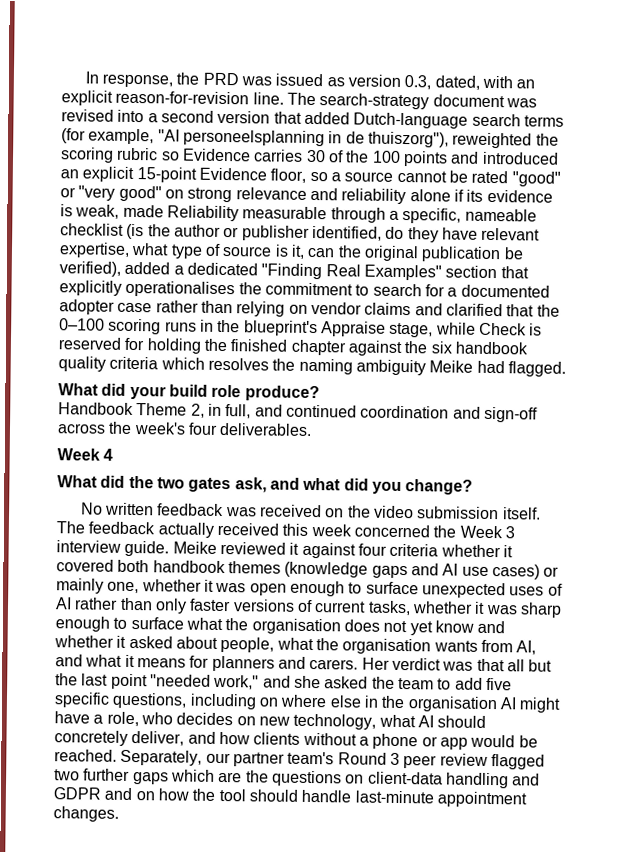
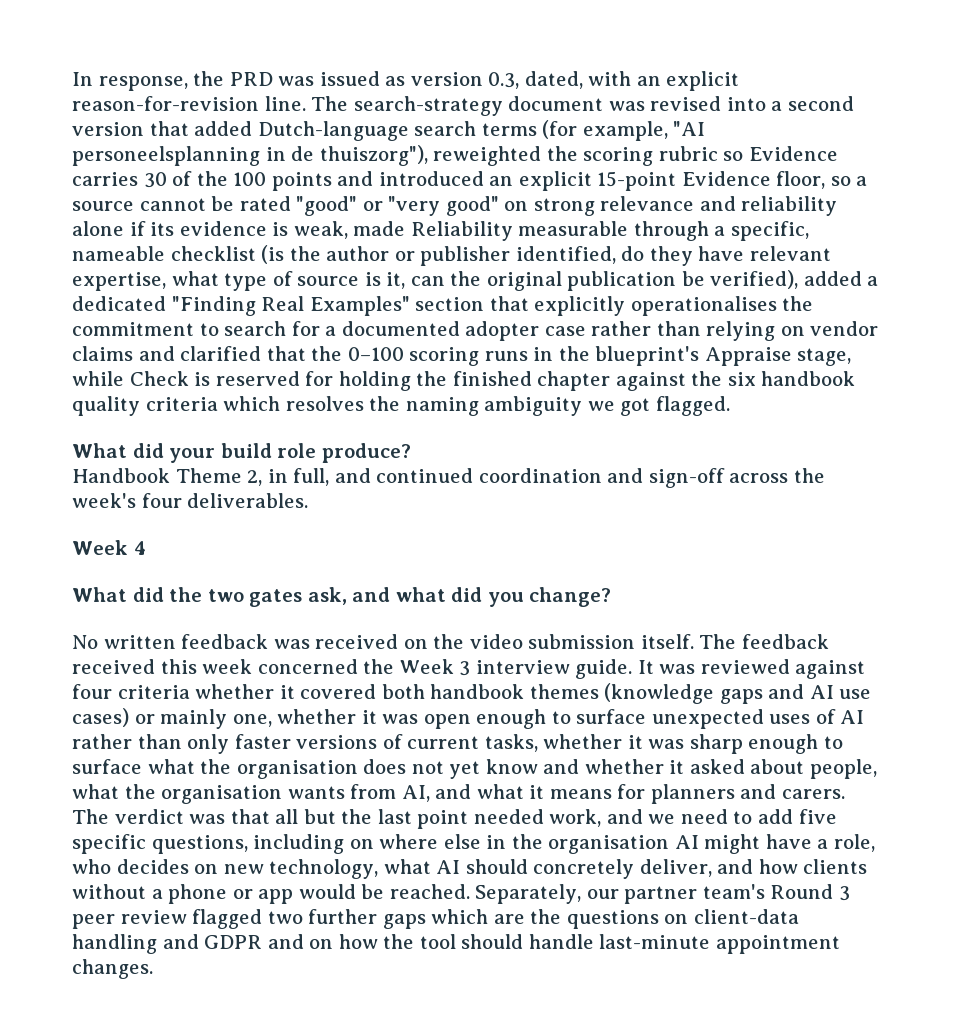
[429,360,505,374] Meike had -> [587,398,651,416] we got
[157,522,214,538] actually -> (829, 641) none
[172,541,300,555] Meike reviewed it -> [637,659,790,674] It was reviewed
[361,657,390,670] Her -> [72,809,109,824] The
[149,674,434,690] "needed work," and she asked the team -> [473,809,728,827] needed work, and we need

